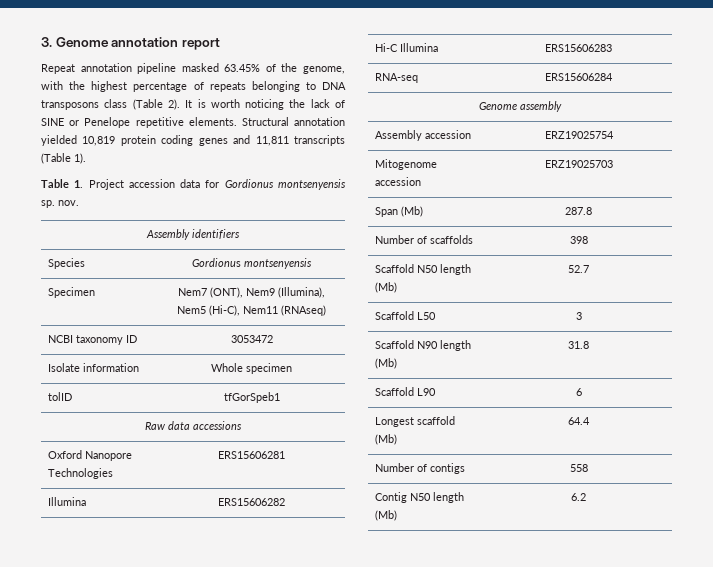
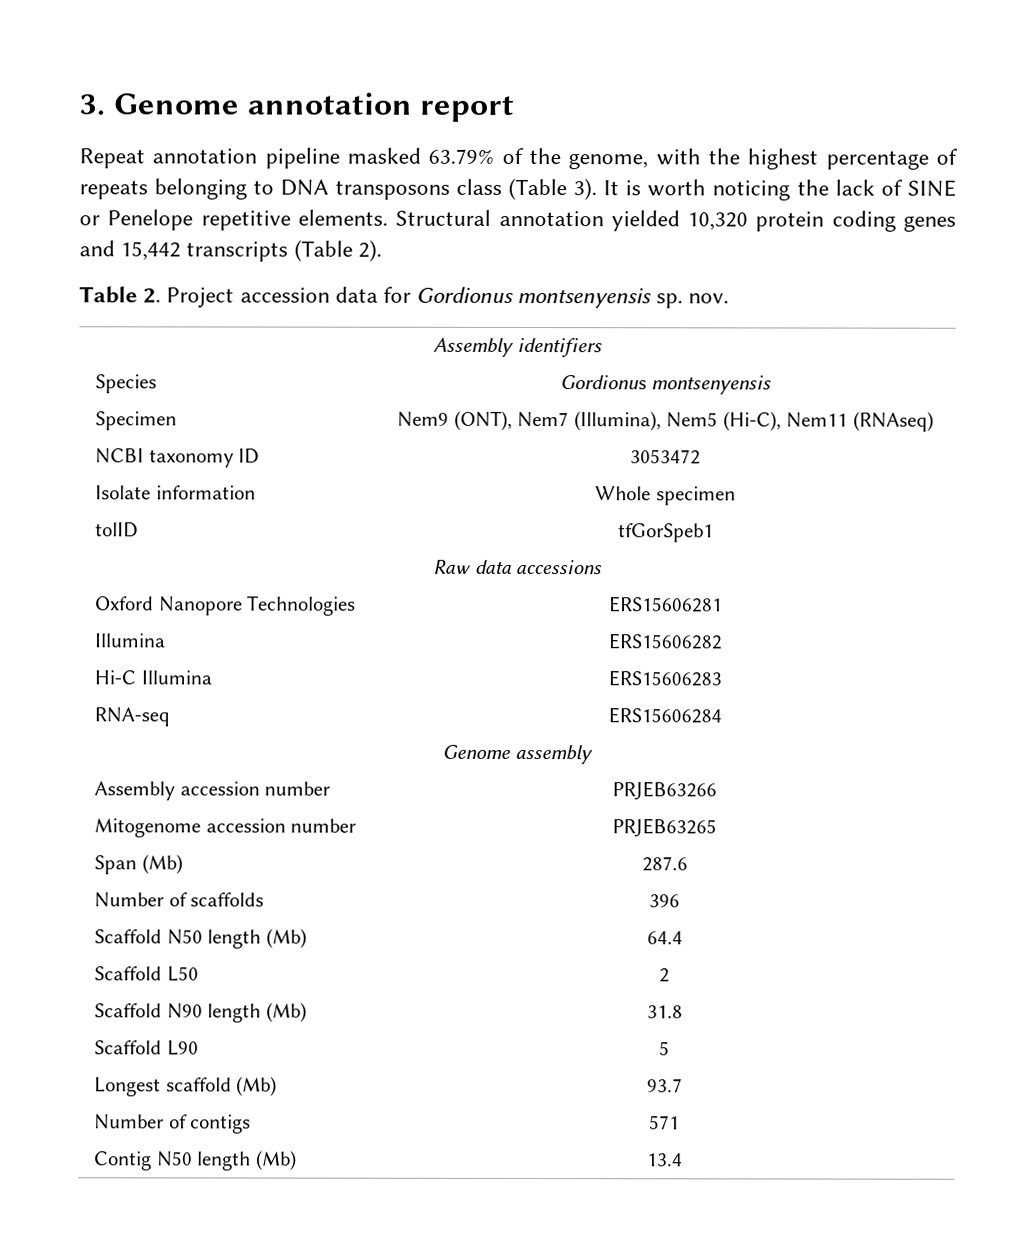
[224,64,261,72] 63.45% -> [428,148,495,164] 63.79%
[167,99,180,110] 2). -> [572,178,597,201] 3).
[82,136,116,146] 10,819 -> [687,212,749,231] 10,320
[255,136,289,146] 11,811 -> [120,241,182,261] 15,442
[74,153,86,164] 1). -> [357,239,382,262] 2).
[74,180,84,188] 1. -> [143,288,162,304] 2.
[178,287,275,298] Nem7 (ONT), Nem9 -> [397,410,570,431] Nem9 (ONT), Nem7
[544,131,614,139] | ERZ19025754 -> [264,781,331,796] [612,781,717,801] number | PRJEB63266
[544,160,613,168] | ERZ19025703 -> [290,818,357,833] [612,818,717,838] number | PRJEB63265
[565,207,592,215] 287.8 -> [641,856,688,872] 287.6
[569,236,588,244] 398 -> [649,894,680,908] 396
[568,265,589,273] 52.7 -> [646,931,683,945] 64.4
[575,312,582,320] 3 -> [659,968,670,983] 2
[575,388,582,396] 6 -> [659,1041,670,1056] 5
[568,417,590,425] 64.4 -> [646,1078,683,1093] 93.7
[569,464,588,472] 558 -> [649,1115,680,1130] 571
[571,493,586,501] 6.2 -> [646,1153,683,1167] 13.4

